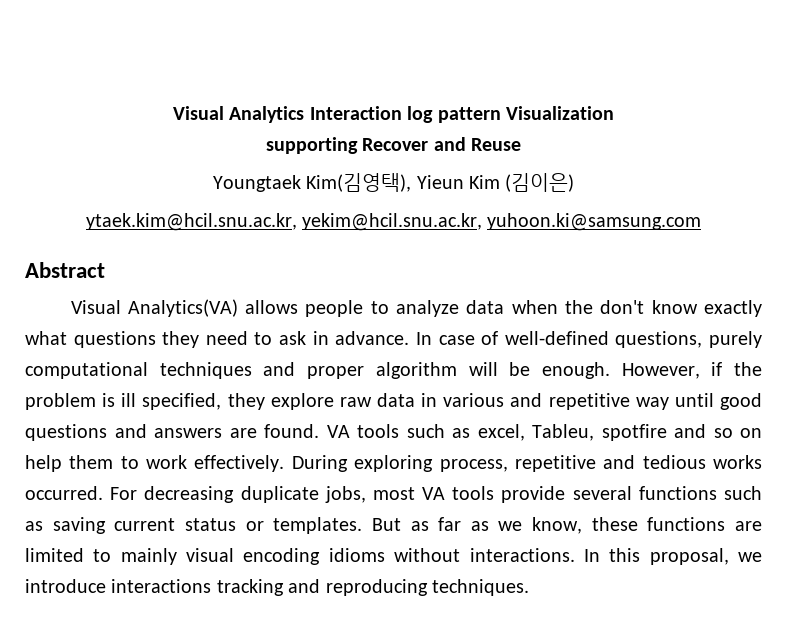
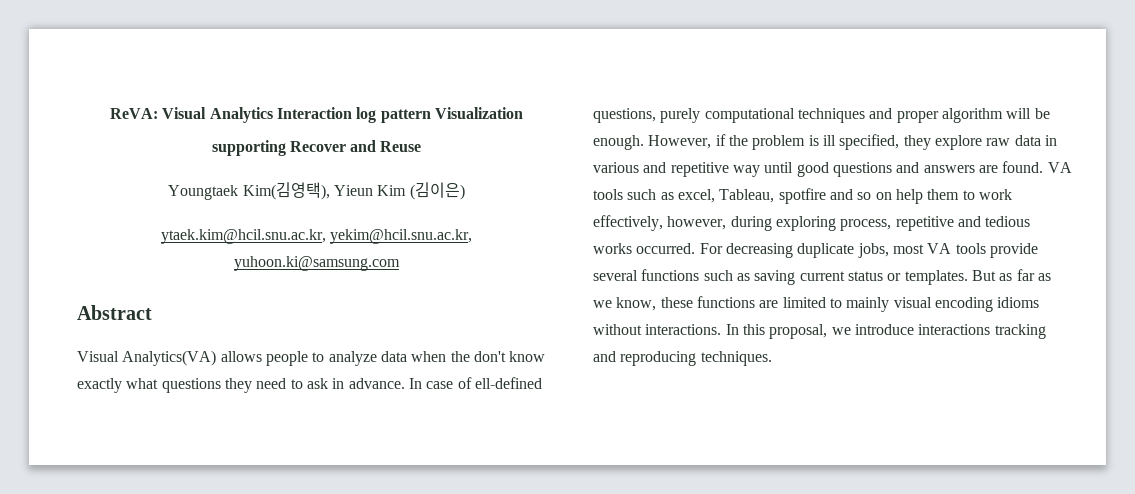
(173, 113) none -> [110,108,159,119] ReVA:
[504,331,609,345] well-defined -> [474,377,542,389] ell-defined
[532,424,594,441] Tableu, -> [719,189,775,203] Tableau,
[194,455,348,472] effectively. During -> [593,215,772,231] effectively, however, during

